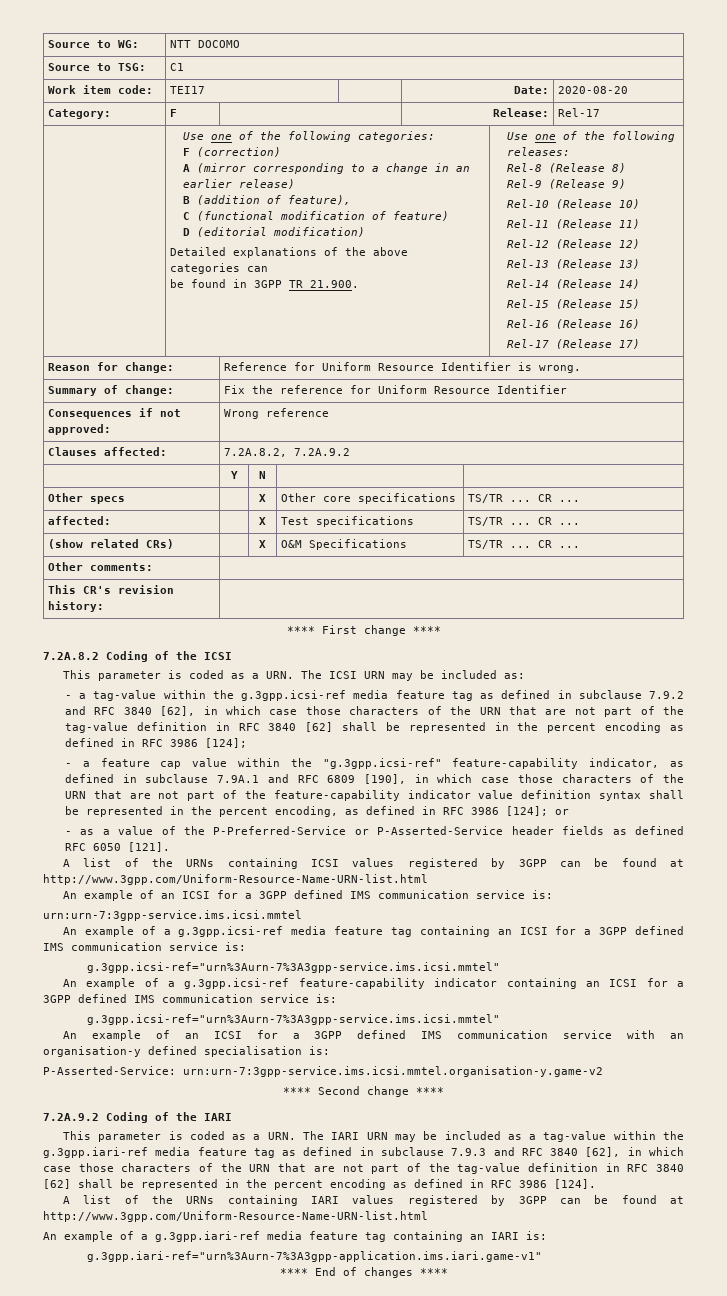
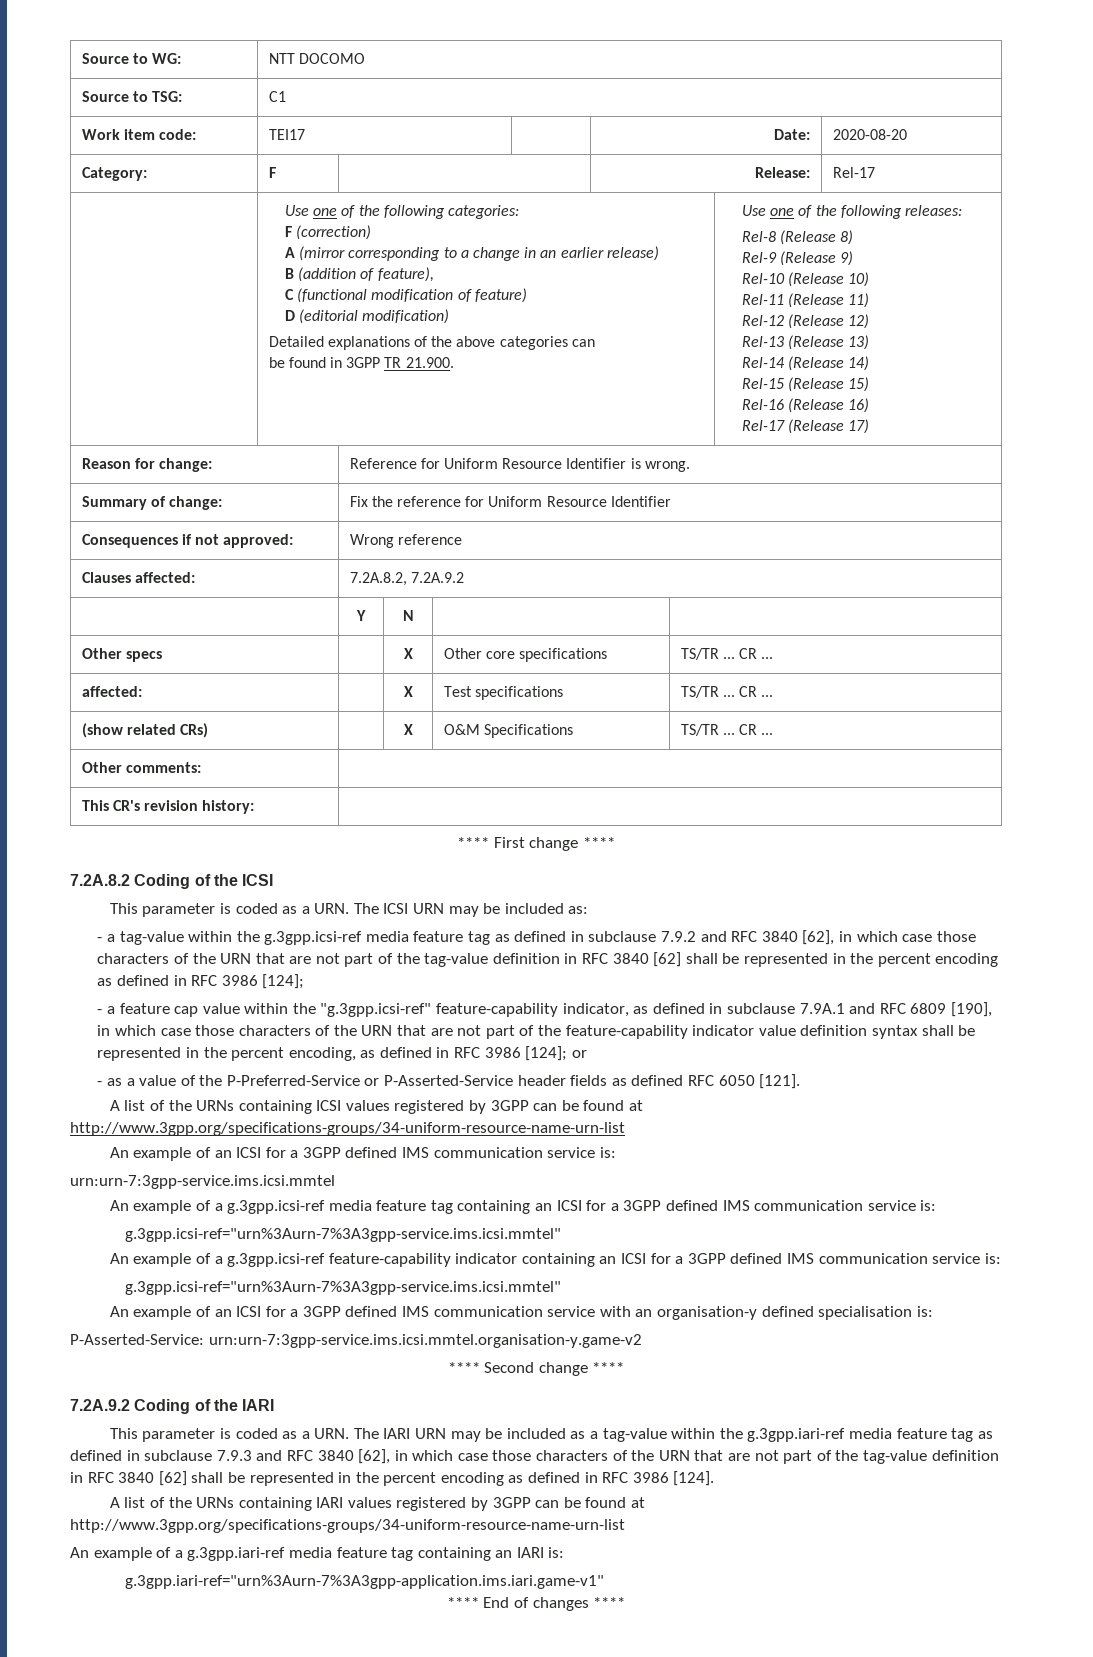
[43,874,428,885] http://www.3gpp.com/Uniform-Resource-Name-URN-list.html -> [70,1122,625,1136] http://www.3gpp.org/specifications-groups/34-uniform-resource-name-urn-list
[43,1211,428,1222] http://www.3gpp.com/Uniform-Resource-Name-URN-list.html -> [70,1519,625,1533] http://www.3gpp.org/specifications-groups/34-uniform-resource-name-urn-list

